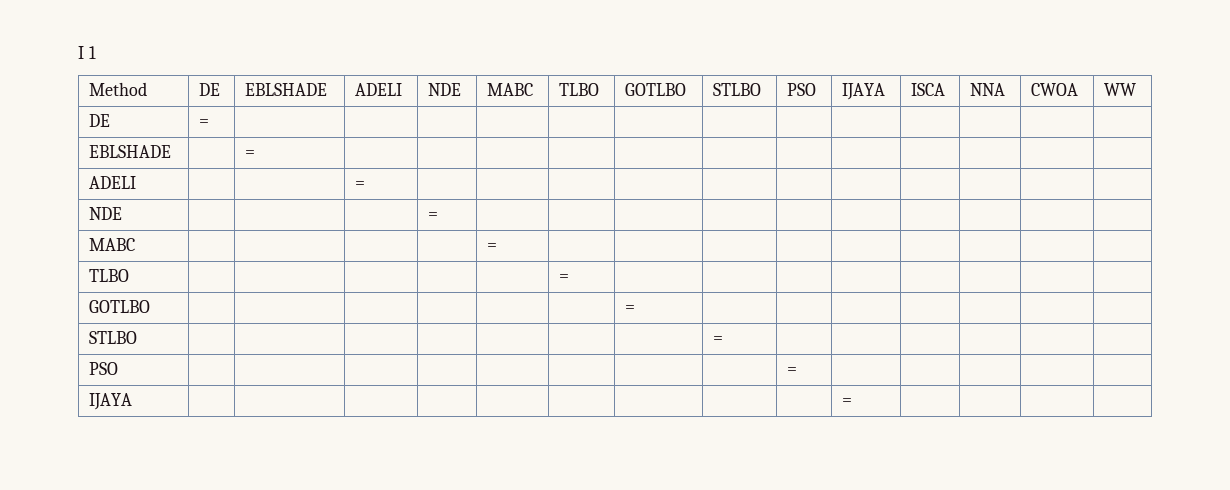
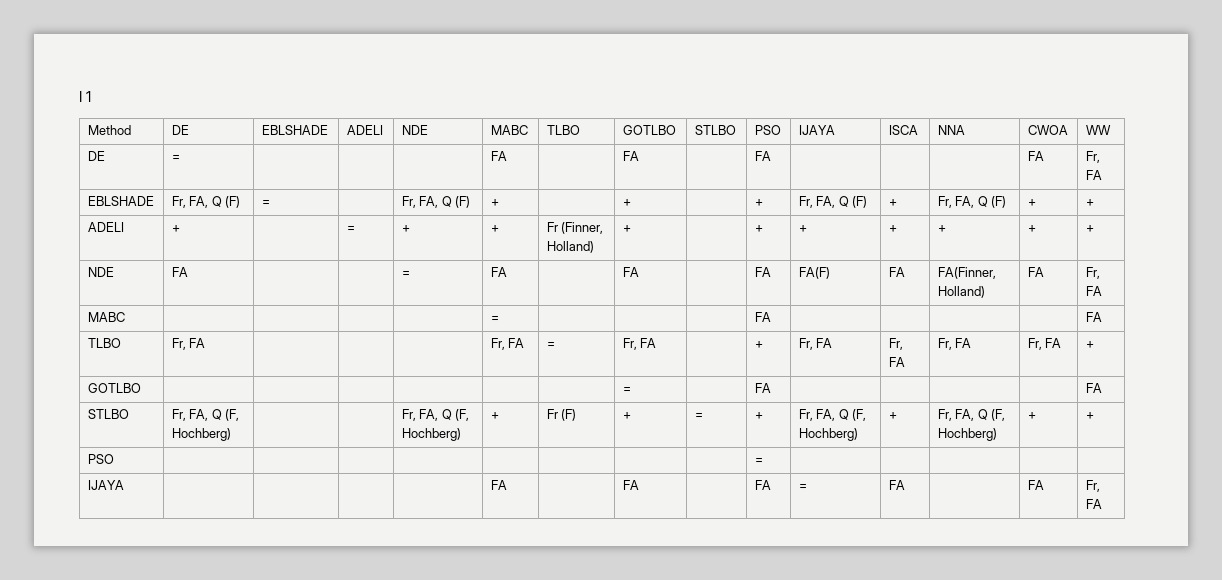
[88,145,171,158] [244,150,255,158] [88,176,136,189] [354,181,365,189] [88,207,122,220] [427,212,438,220] | | | | | | | | | // EBLSHADE | | = | | | | | | | | | | | | // ADELI | | | = | | | | | | | | | | | // NDE | | | | = | | | | | | | | | | -> [490,151,507,161] [622,151,639,161] [754,151,771,161] [1027,151,1044,161] [1085,151,1100,163] [1085,170,1102,180] [87,196,154,206] [171,196,241,208] [261,200,270,206] [401,196,471,208] [490,199,499,206] [622,199,631,206] [754,199,763,206] [798,196,868,208] [888,199,897,206] [937,196,1007,208] [1027,199,1036,206] [1085,199,1094,206] [87,222,124,232] [171,225,180,232] [346,226,355,232] [401,225,410,232] [490,225,499,232] [546,222,604,234] [546,241,594,253] [622,225,631,232] [754,225,763,232] [798,225,807,232] [888,225,897,232] [937,225,946,232] [1027,225,1036,232] [1085,225,1094,232] [87,267,114,277] [171,267,188,277] [401,271,410,277] [490,267,507,277] [622,267,639,277] [754,267,771,277] [798,267,830,279] [888,267,905,277] [937,267,996,279] [937,286,985,298] [1027,267,1044,277] [1085,267,1100,279] [1085,286,1102,296] FA | | FA | | FA | | | | FA | Fr, FA // EBLSHADE | Fr, FA, Q (F) | = | | Fr, FA, Q (F) | + | | + | | + | Fr, FA, Q (F) | + | Fr, FA, Q (F) | + | + // ADELI | + | | = | + | + | Fr (Finner, Holland) | + | | + | + | + | + | + | + // NDE | FA | | | = | FA | | FA | | FA | FA(F) | FA | FA(Finner, Holland) | FA | Fr, FA
[88,269,129,282] [558,274,569,282] | | | | | // TLBO | | | | | | = | | | | | | | | -> [754,312,771,322] [1085,312,1102,322] [87,338,121,348] [171,338,206,350] [490,338,525,350] [546,342,555,348] [622,338,657,350] [754,341,763,348] [798,338,833,350] [888,338,903,350] [888,357,905,367] [937,338,972,350] [1027,338,1062,350] [1085,341,1094,348] FA | | | | | FA // TLBO | Fr, FA | | | | Fr, FA | = | Fr, FA | | + | Fr, FA | Fr, FA | Fr, FA | Fr, FA | +
[88,331,137,344] [712,336,723,344] [88,362,118,375] [786,367,797,375] [88,393,132,410] [841,398,852,406] | | | | | // STLBO | | | | | | | | = | | | | | | // PSO | | | | | | | | | = | | | | | // IJAYA | | | | | | | | | | = | | | | -> [754,383,771,393] [1085,383,1102,393] [87,409,129,419] [171,409,240,421] [171,428,231,441] [401,409,470,421] [401,428,461,441] [490,412,499,419] [546,409,577,421] [622,412,631,419] [694,413,703,419] [754,412,763,419] [798,409,867,421] [798,428,858,441] [888,412,897,419] [937,409,1006,421] [937,428,997,441] [1027,412,1036,419] [1085,412,1094,419] [87,454,114,464] [754,458,763,464] [87,480,124,490] [490,480,507,490] [622,480,639,490] [754,480,771,490] [798,484,807,490] [888,480,905,490] [1027,480,1044,490] [1085,480,1100,492] [1085,499,1102,509] FA | | | | | FA // STLBO | Fr, FA, Q (F, Hochberg) | | | Fr, FA, Q (F, Hochberg) | + | Fr (F) | + | = | + | Fr, FA, Q (F, Hochberg) | + | Fr, FA, Q (F, Hochberg) | + | + // PSO | | | | | | | | | = | | | | | // IJAYA | | | | | FA | | FA | | FA | = | FA | | FA | Fr, FA

